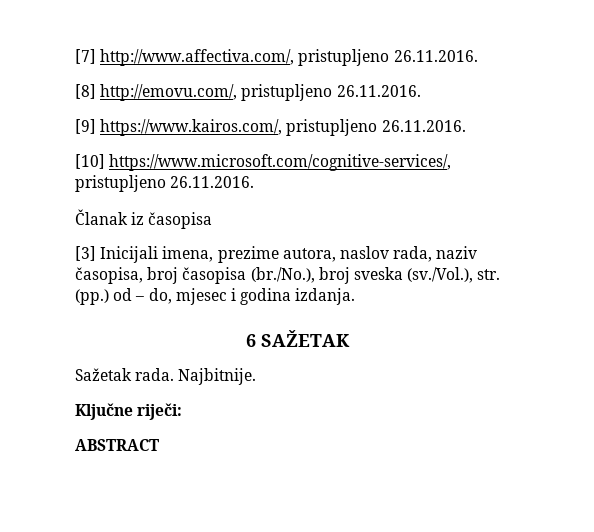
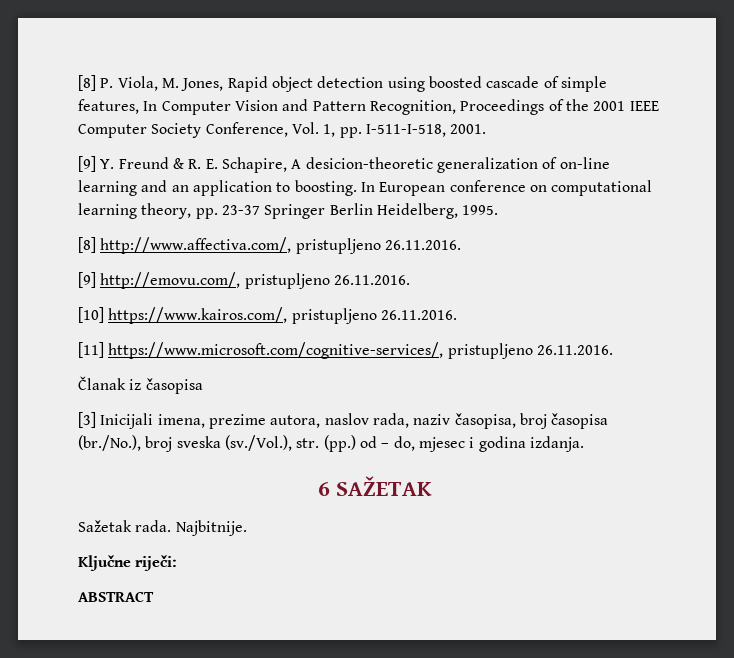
[75,49,96,64] [7] -> [78,75,607,92] [78,99,659,115] [78,122,487,138] [78,156,610,173] [78,180,653,196] [78,203,499,219] [78,237,96,253] [8] P. Viola, M. Jones, Rapid object detection using boosted cascade of simple features, In Computer Vision and Pattern Recognition, Proceedings of the 2001 IEEE Computer Society Conference, Vol. 1, pp. I-511-I-518, 2001. // [9] Y. Freund & R. E. Schapire, A desicion-theoretic generalization of on-line learning and an application to boosting. In European conference on computational learning theory, pp. 23-37 Springer Berlin Heidelberg, 1995. // [8]
[75,84,96,99] [8] -> [78,272,96,288] [9]
[75,119,96,134] [9] -> [78,307,104,323] [10]
[75,154,105,169] [10] -> [78,342,104,358] [11]

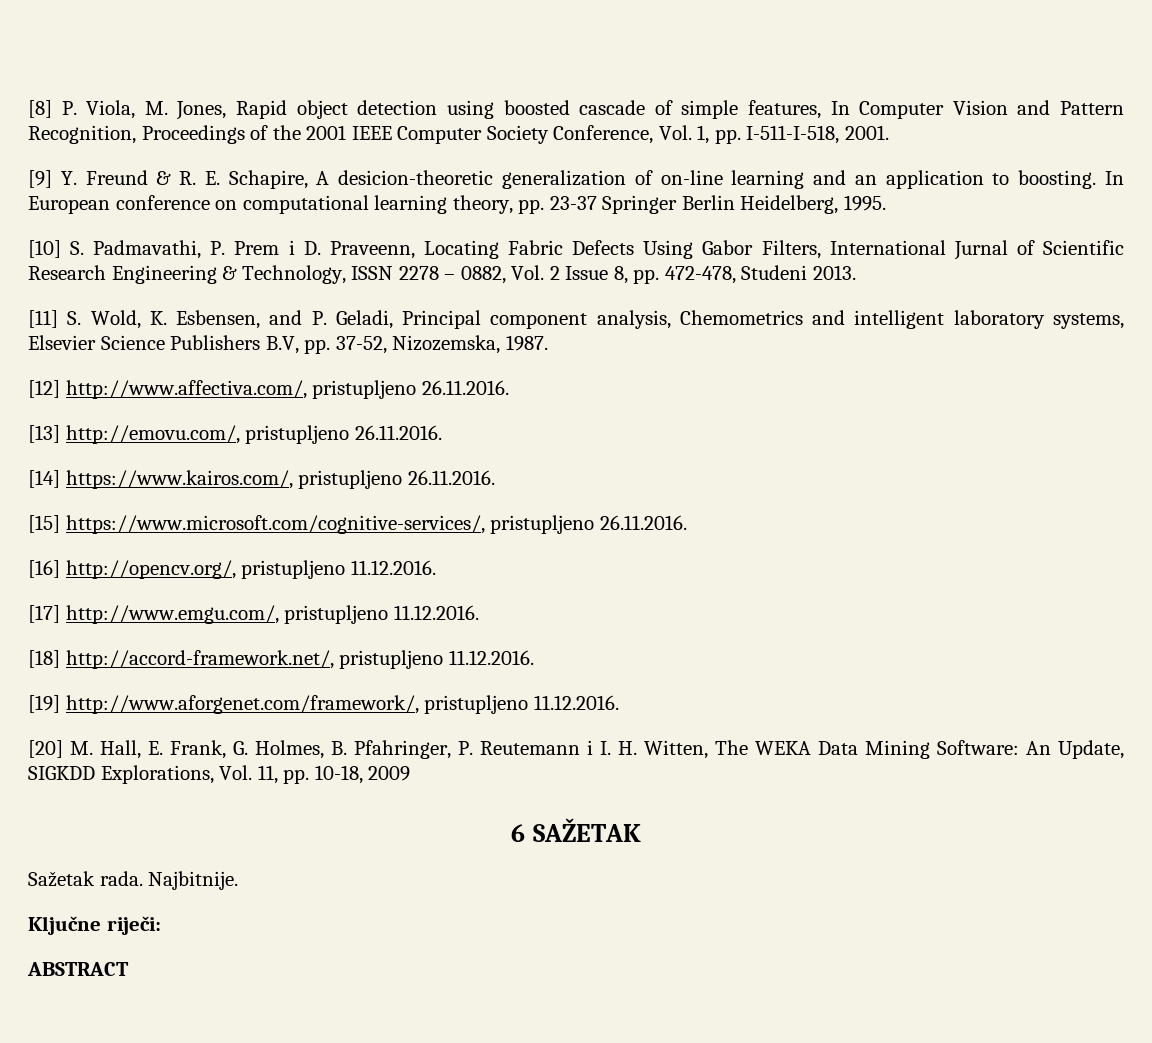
[78,237,96,253] [8] -> [28,240,1124,260] [28,265,857,284] [28,310,1124,329] [28,335,548,354] [28,380,60,398] [10] S. Padmavathi, P. Prem i D. Praveenn, Locating Fabric Defects Using Gabor Filters, International Jurnal of Scientific Research Engineering & Technology, ISSN 2278 – 0882, Vol. 2 Issue 8, pp. 472-478, Studeni 2013. // [11] S. Wold, K. Esbensen, and P. Geladi, Principal component analysis, Chemometrics and intelligent laboratory systems, Elsevier Science Publishers B.V, pp. 37-52, Nizozemska, 1987. // [12]
[78,272,96,288] [9] -> [28,425,60,443] [13]
[78,307,104,323] [10] -> [28,470,60,488] [14]
[78,342,104,358] [11] -> [28,515,60,533] [15]
[78,376,203,394] [78,412,609,429] [78,435,584,452] Članak iz časopisa // [3] Inicijali imena, prezime autora, naslov rada, naziv časopisa, broj časopisa (br./No.), broj sveska (sv./Vol.), str. (pp.) od – do, mjesec i godina izdanja. -> [28,560,436,579] [28,605,479,624] [28,650,534,669] [28,695,619,714] [28,740,1124,759] [28,765,411,784] [16] http://opencv.org/, pristupljeno 11.12.2016. // [17] http://www.emgu.com/, pristupljeno 11.12.2016. // [18] http://accord-framework.net/, pristupljeno 11.12.2016. // [19] http://www.aforgenet.com/framework/, pristupljeno 11.12.2016. // [20] M. Hall, E. Frank, G. Holmes, B. Pfahringer, P. Reutemann i I. H. Witten, The WEKA Data Mining Software: An Update, SIGKDD Explorations, Vol. 11, pp. 10-18, 2009

